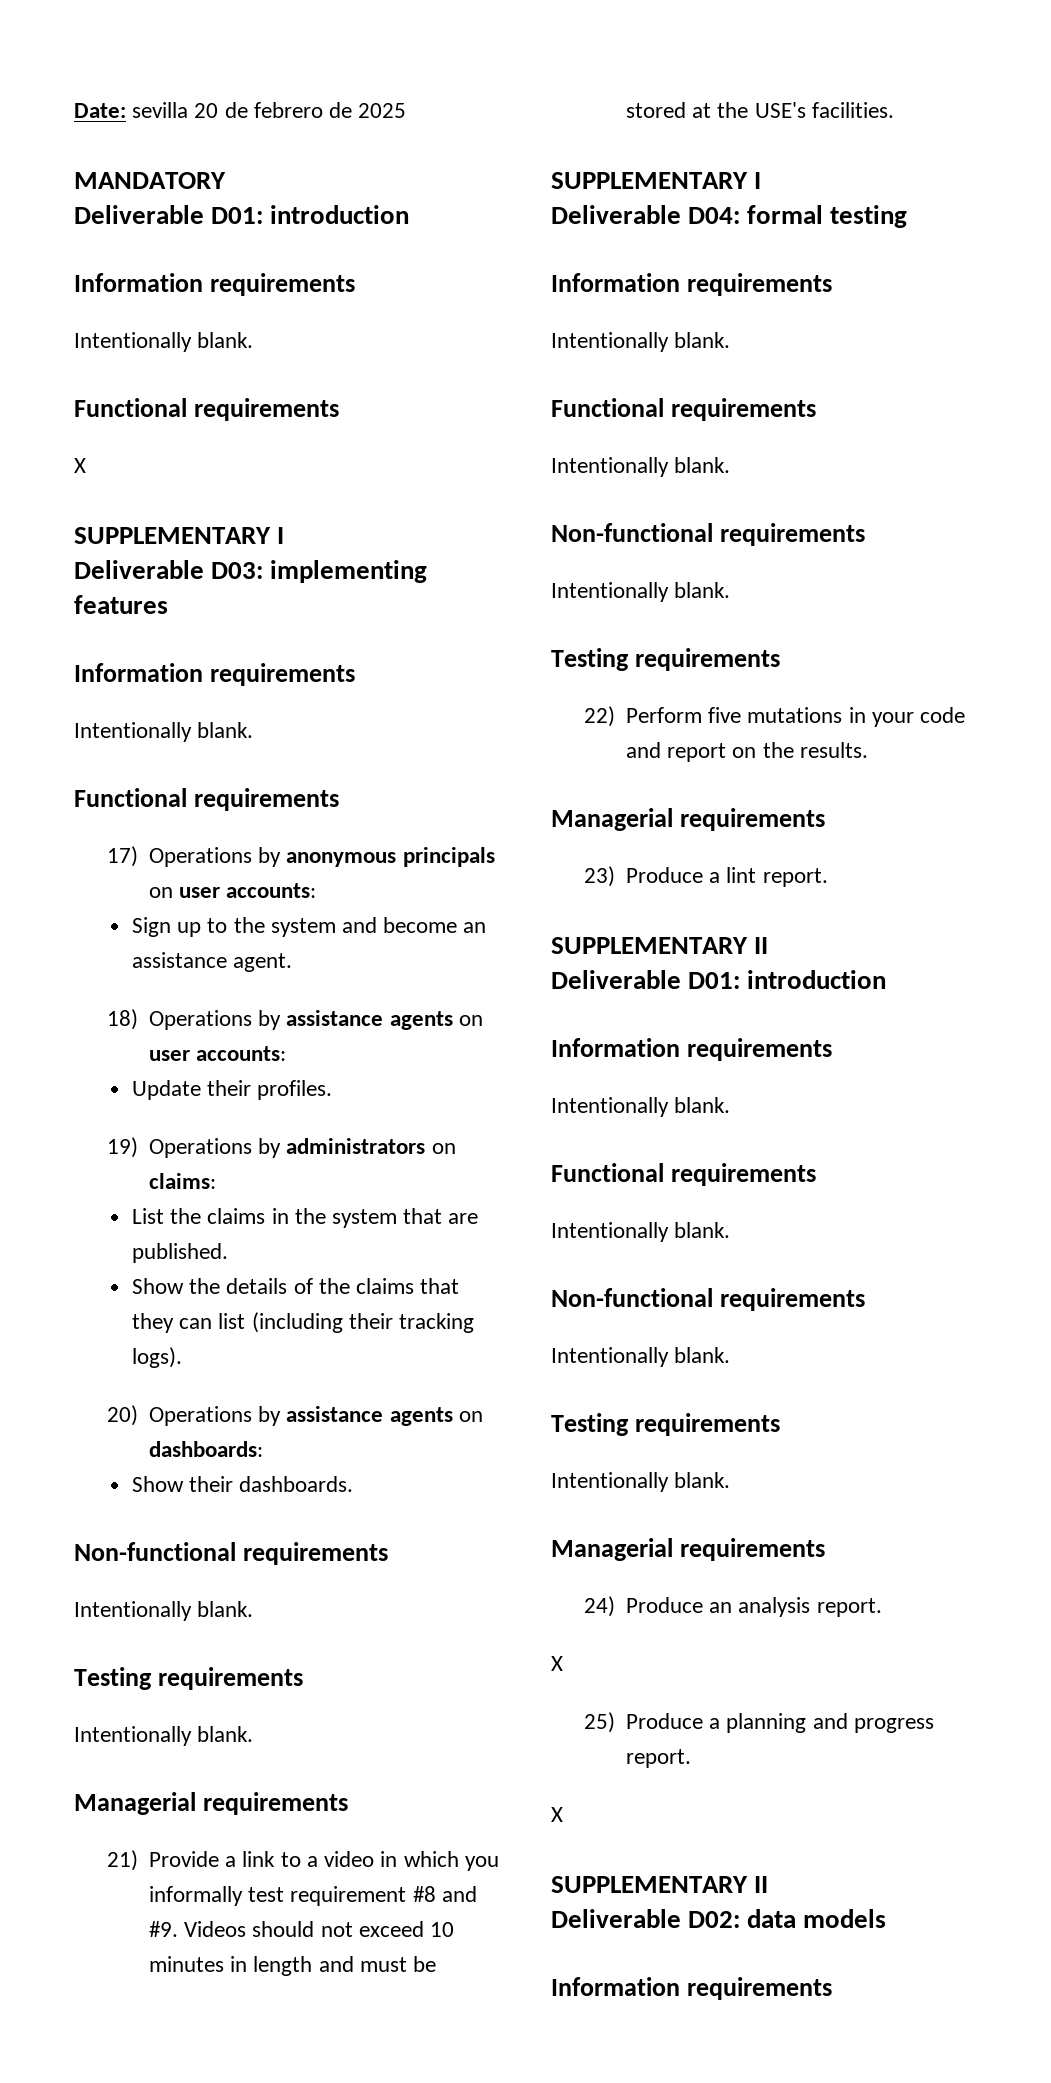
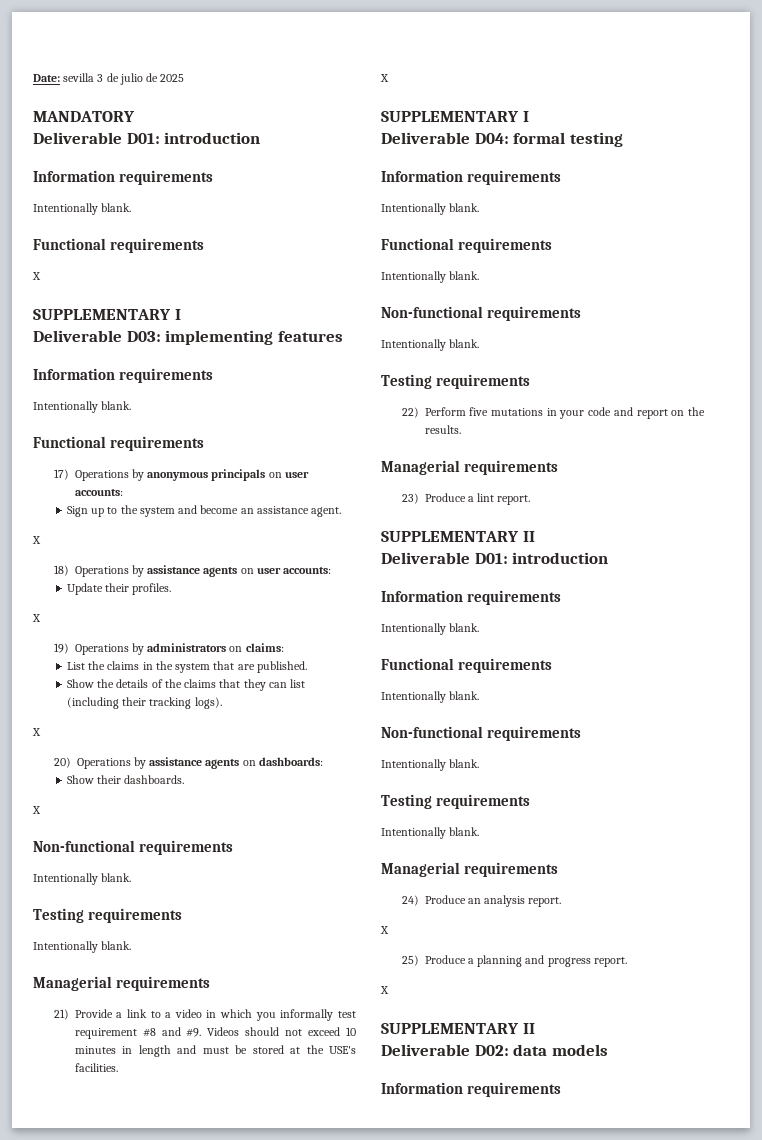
[194,102,323,118] 20 de febrero -> [97,73,143,85] 3 de julio
(293, 962) none -> [32,536,41,544] // X
(333, 1090) none -> [32,614,41,622] // X
(182, 1357) none -> [32,728,41,736] // X
(354, 1484) none -> [32,806,41,814] // X
(894, 110) none -> [380,74,389,82] // X

